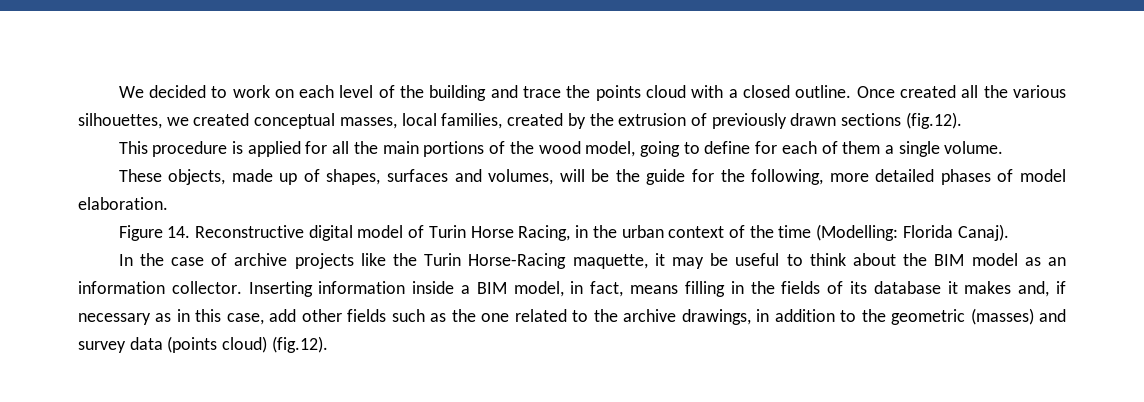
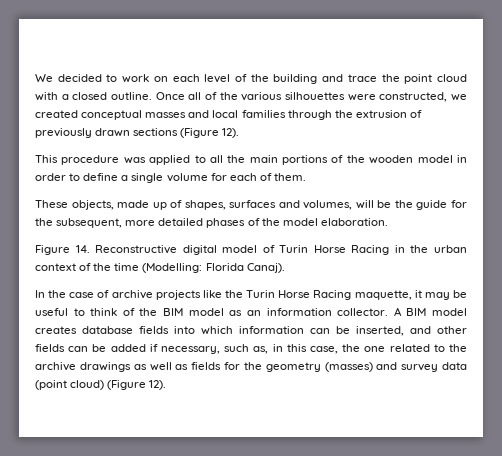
[595,85,641,101] points -> [404,74,433,84] point
[900,85,1066,98] [78,113,586,129] created all the various silhouettes, we created conceptual masses, local families, created by -> [188,92,467,102] [35,110,332,120] all of the various silhouettes were constructed, we created conceptual masses and local families through
[905,112,962,129] (fig.12). -> [180,128,240,138] (Figure 12).
[231,141,328,157] is applied for -> [123,155,206,165] was applied to
[538,141,1004,157] wood model, going to define for each of them a single volume. -> [369,155,467,164] [35,173,306,183] wooden model in order to define a single volume for each of them.
[751,169,824,185] following, -> [56,218,123,228] subsequent,
(1014, 175) none -> [261,218,280,226] the
[518,225,571,241] Racing, -> [351,245,390,255] Racing
[468,253,567,269] Horse-Racing -> [278,290,352,300] Horse Racing
[852,253,896,266] about -> [122,308,135,316] of
[248,281,1067,297] [78,309,447,325] Inserting information inside a BIM model, in fact, means filling in the fields of its database it makes and, if necessary as in this case, add other fields such as -> [393,307,468,316] [35,326,467,336] [35,344,338,354] A BIM model creates database fields into which information can be inserted, and other fields can be added if necessary, such as, in this case,
[681,308,1067,325] [78,336,328,353] drawings, in addition to the geometric (masses) and survey data (points cloud) (fig.12). -> [79,362,467,372] [35,380,167,390] drawings as well as fields for the geometry (masses) and survey data (point cloud) (Figure 12).

